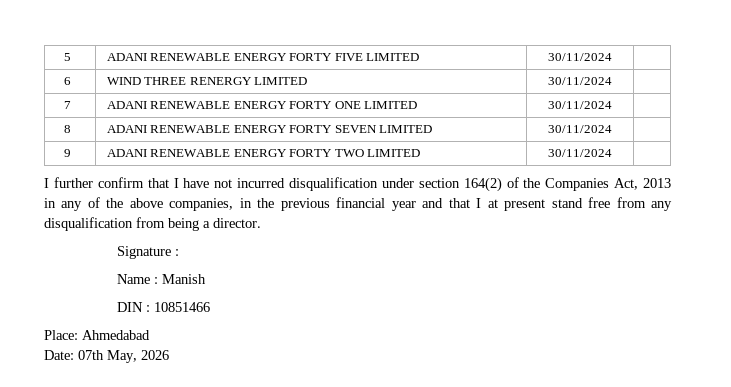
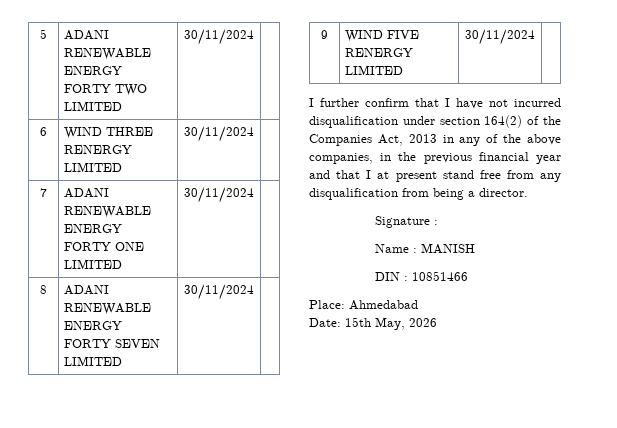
[334,53,363,61] FIVE -> [115,84,148,96] TWO
[106,149,364,157] ADANI RENEWABLE ENERGY FORTY TWO -> [345,30,420,42] [345,48,414,57] WIND FIVE RENERGY
[161,274,206,284] Manish -> [421,243,476,254] MANISH
[78,350,104,360] 07th -> [345,317,371,327] 15th

